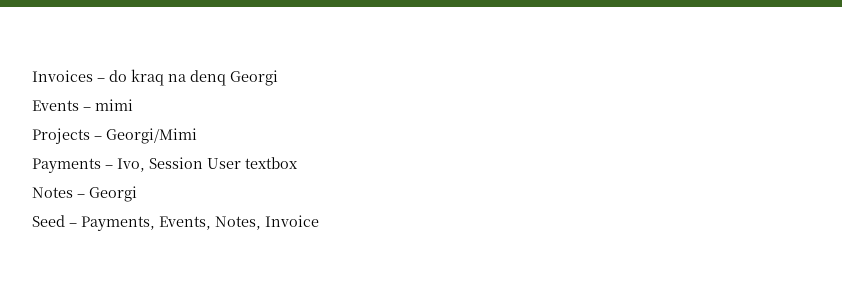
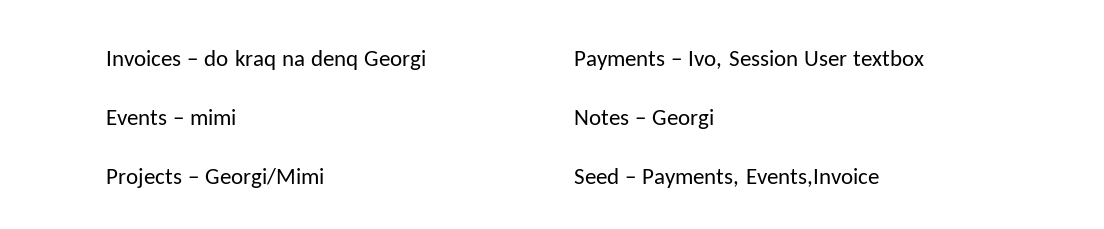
[159,215,319,230] Events, Notes, Invoice -> [745,168,879,187] Events,Invoice

